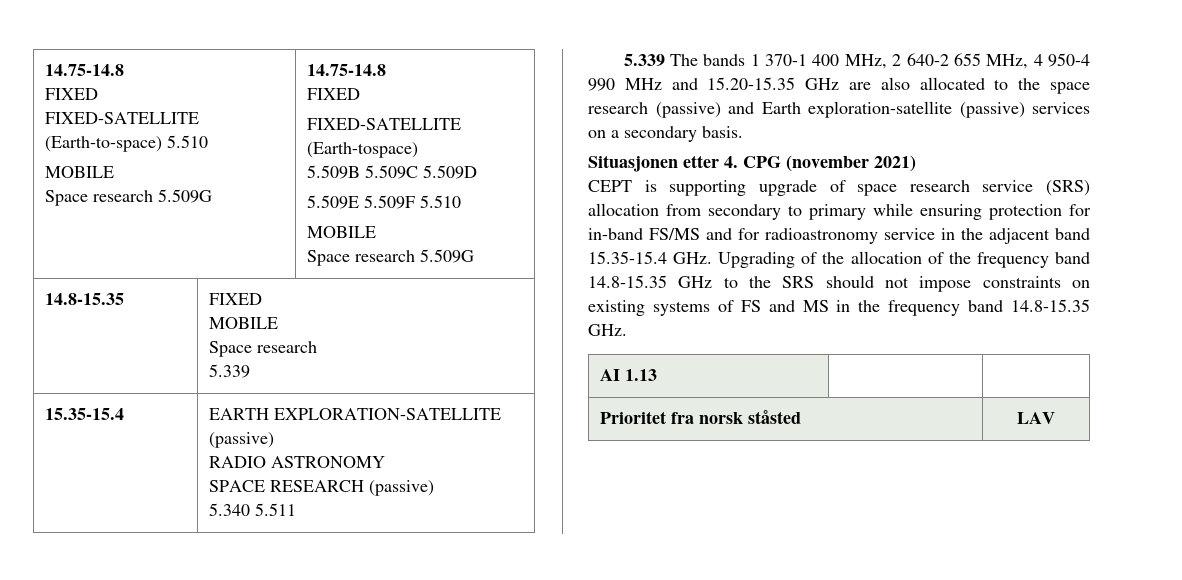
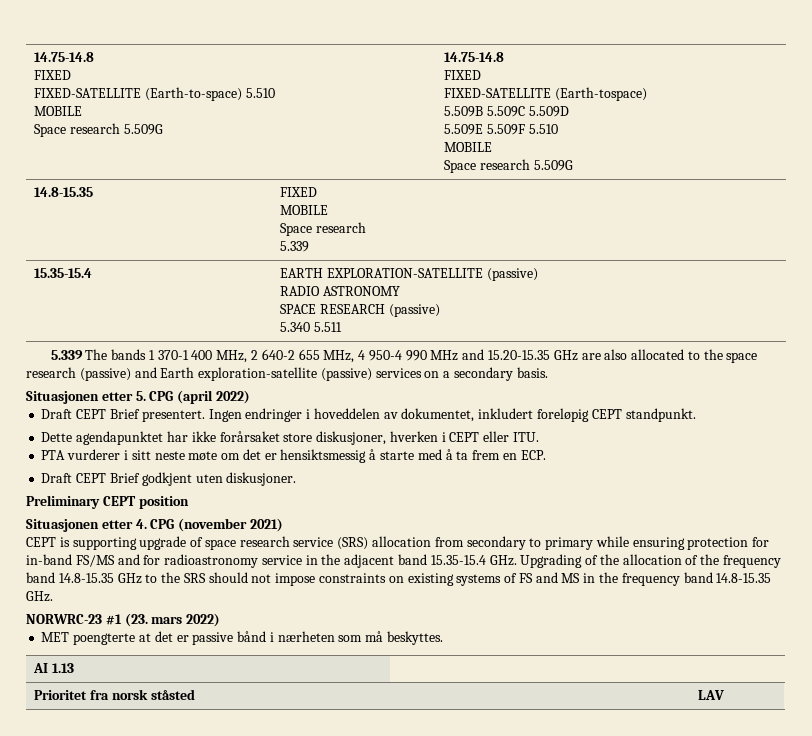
(743, 132) none -> [26,390,250,404] [41,408,696,422] [41,431,539,445] [41,449,546,463] [41,472,297,486] [26,495,189,509] // Situasjonen etter 5. CPG (april 2022) // Draft CEPT Brief presentert. Ingen endringer i hoveddelen av dokumentet, inkludert foreløpig CEPT standpunkt. // Dette agendapunktet har ikke forårsaket store diskusjoner, hverken i CEPT eller ITU. // PTA vurderer i sitt neste møte om det er hensiktsmessig å starte med å ta frem en ECP. // Draft CEPT Brief godkjent uten diskusjoner. // Preliminary CEPT position
(627, 330) none -> [26,613,221,627] [41,631,443,645] // NORWRC-23 #1 (23. mars 2022) // MET poengterte at det er passive bånd i nærheten som må beskyttes.

